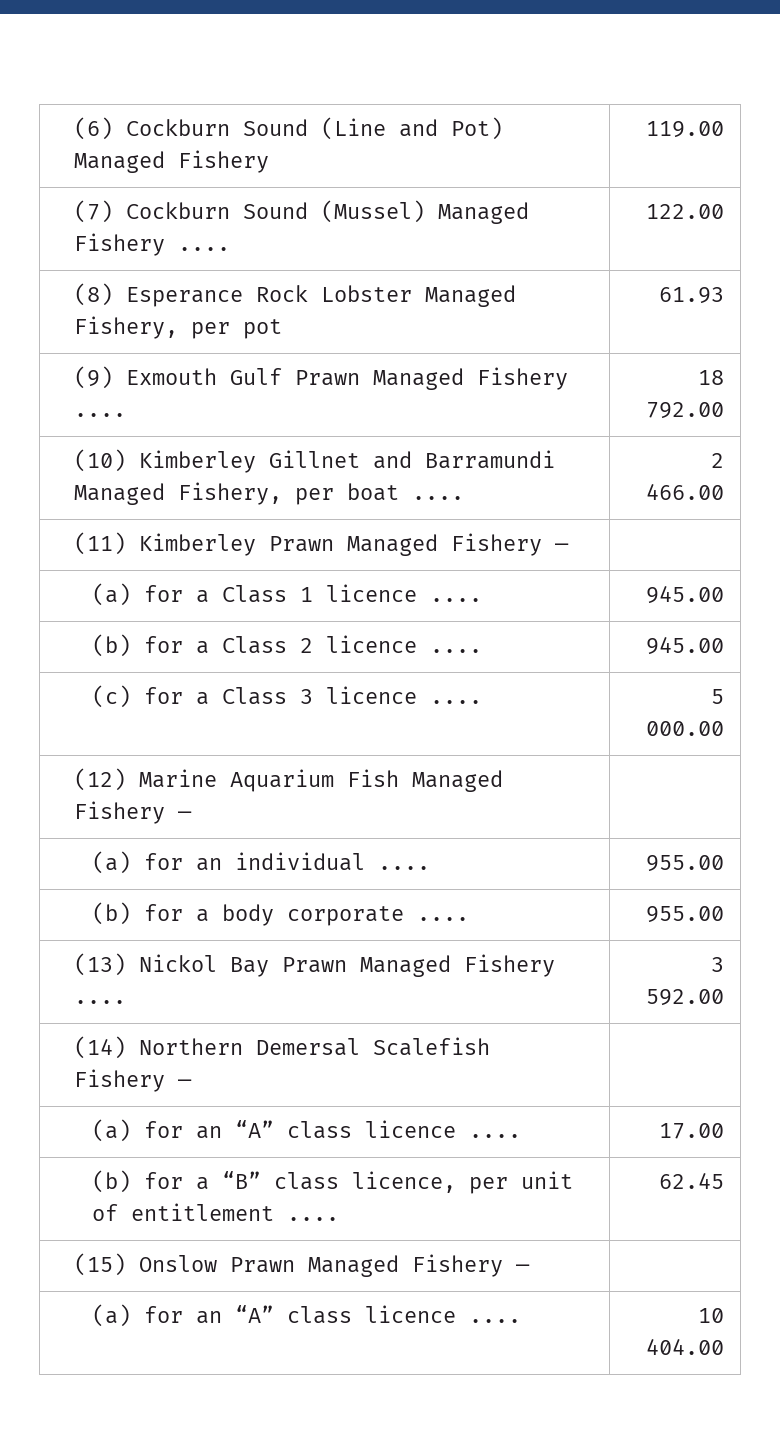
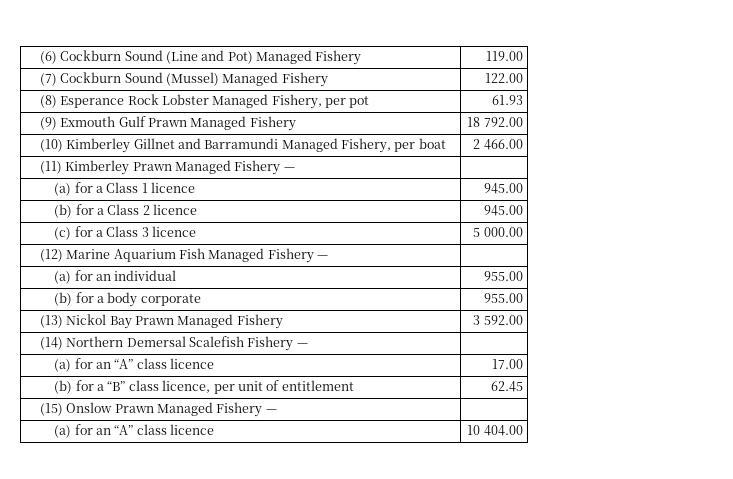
[177,247,230,251] .... -> (328, 79) none
[73,413,126,417] .... -> (296, 123) none
[411,496,464,500] .... -> (446, 143) none
[429,598,482,602] .... -> (196, 187) none
[429,649,482,653] .... -> (198, 209) none
[429,700,482,704] .... -> (197, 231) none
[377,866,430,870] .... -> (177, 275) none
[416,917,469,921] .... -> (201, 300) none
[73,1000,126,1004] .... -> (283, 321) none
[468,1134,521,1138] .... -> (215, 363) none
[286,1217,339,1221] .... -> (354, 385) none
[468,1319,521,1323] .... -> (215, 429) none

